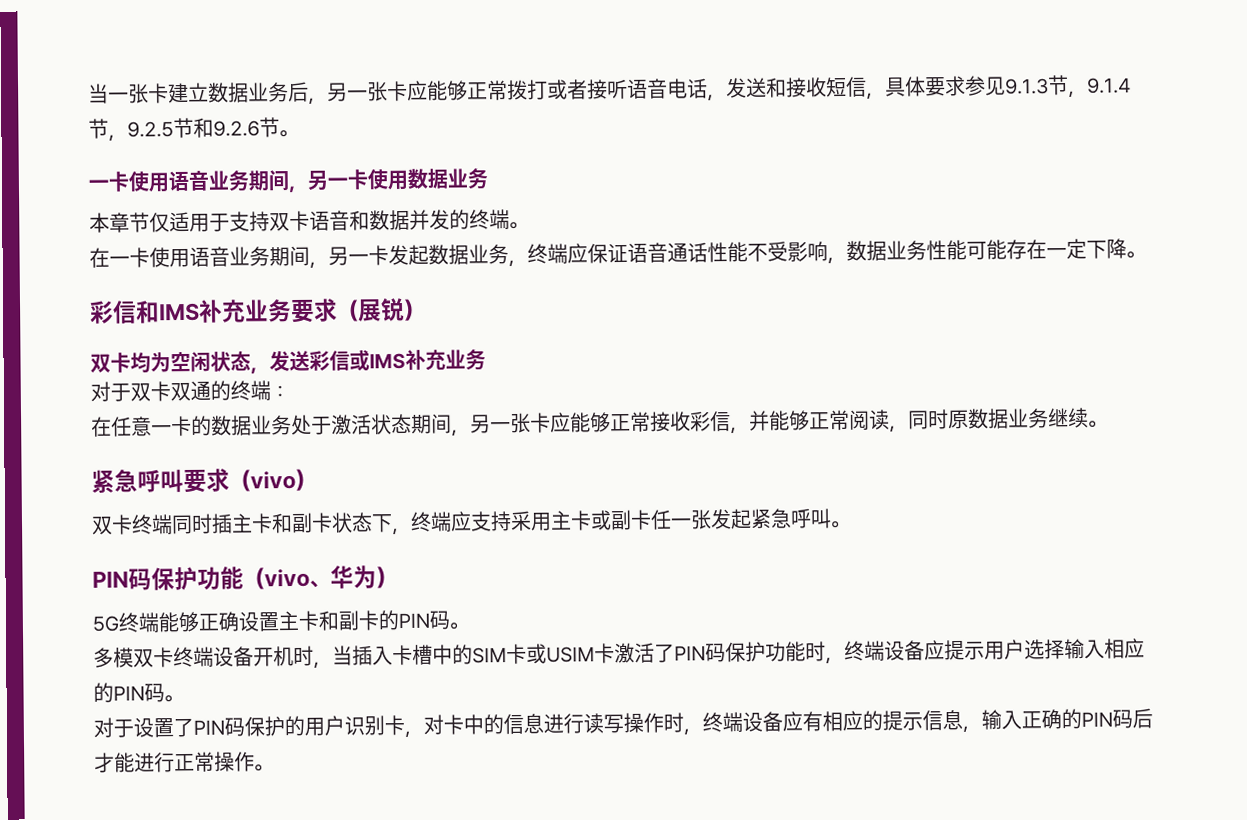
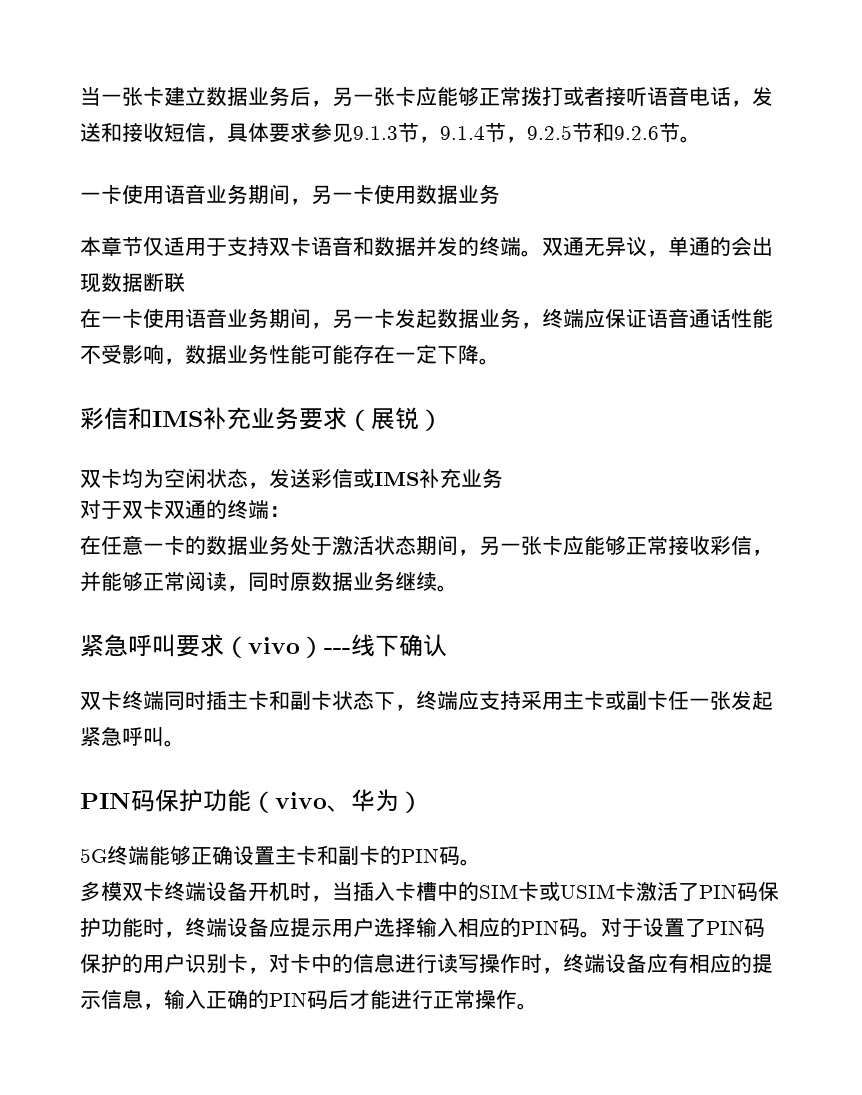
(529, 225) none -> [542,236,773,257] [80,273,185,293] 双通无异议，单通的会出现数据断联
(317, 479) none -> [324,634,447,657] ---线下确认
(184, 699) // -> (601, 934) none

